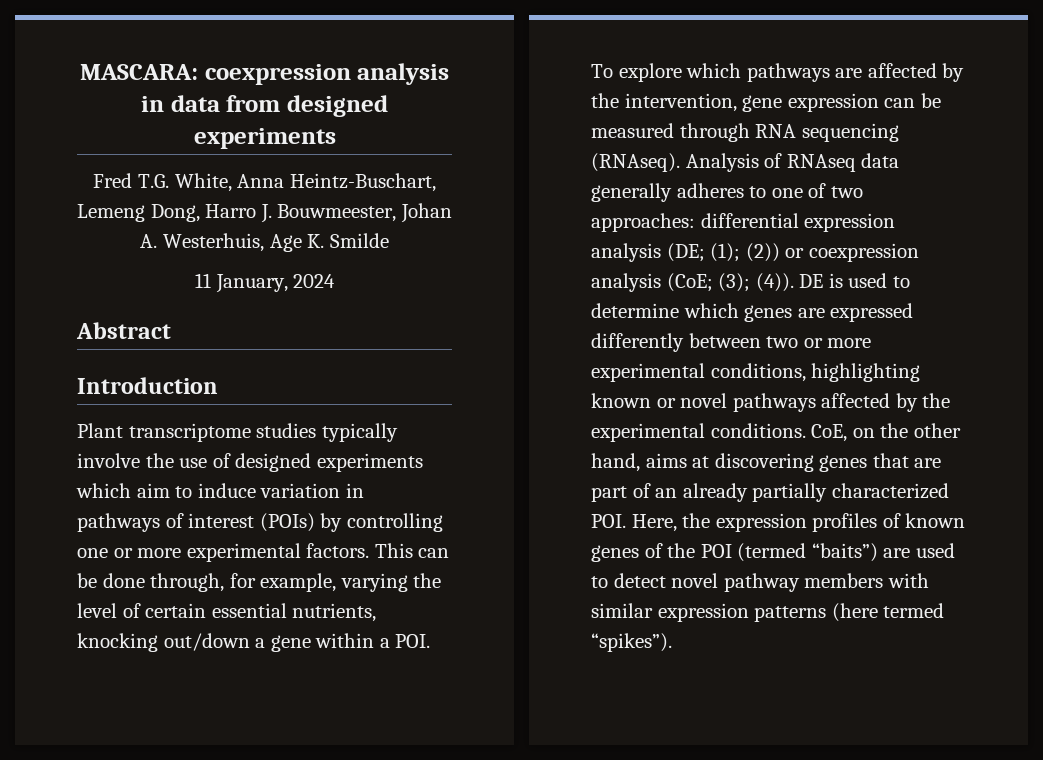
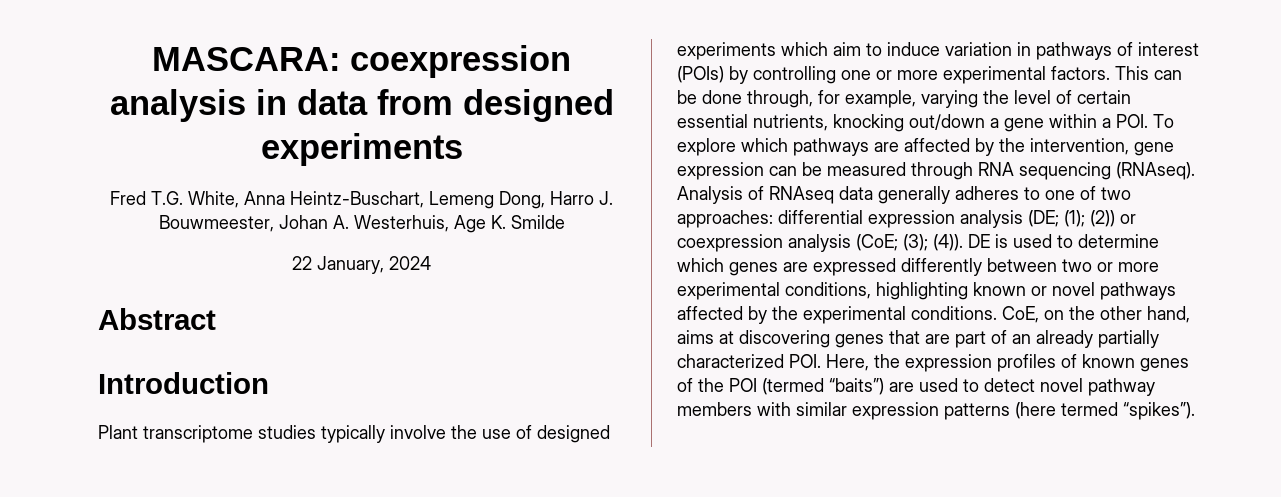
[194,273,211,288] 11 -> [292,256,312,270] 22

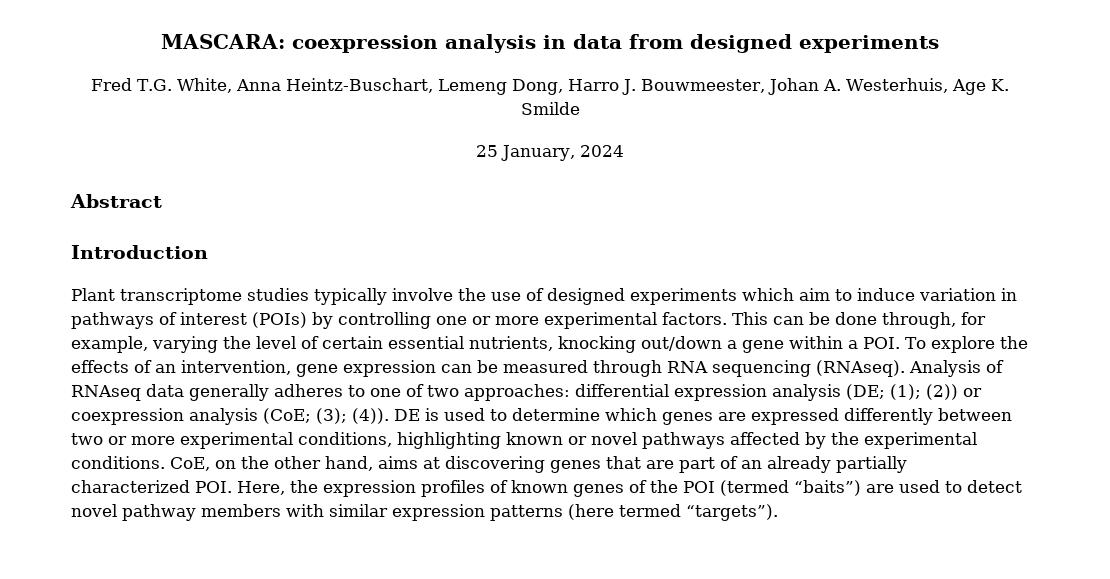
[292,256,312,270] 22 -> [476,145,499,157] 25
[741,138,1025,156] which pathways are affected by the -> [999,336,1028,349] [71,360,176,373] the effects of an
[1123,402,1195,420] “spikes”). -> [686,504,778,521] “targets”).

